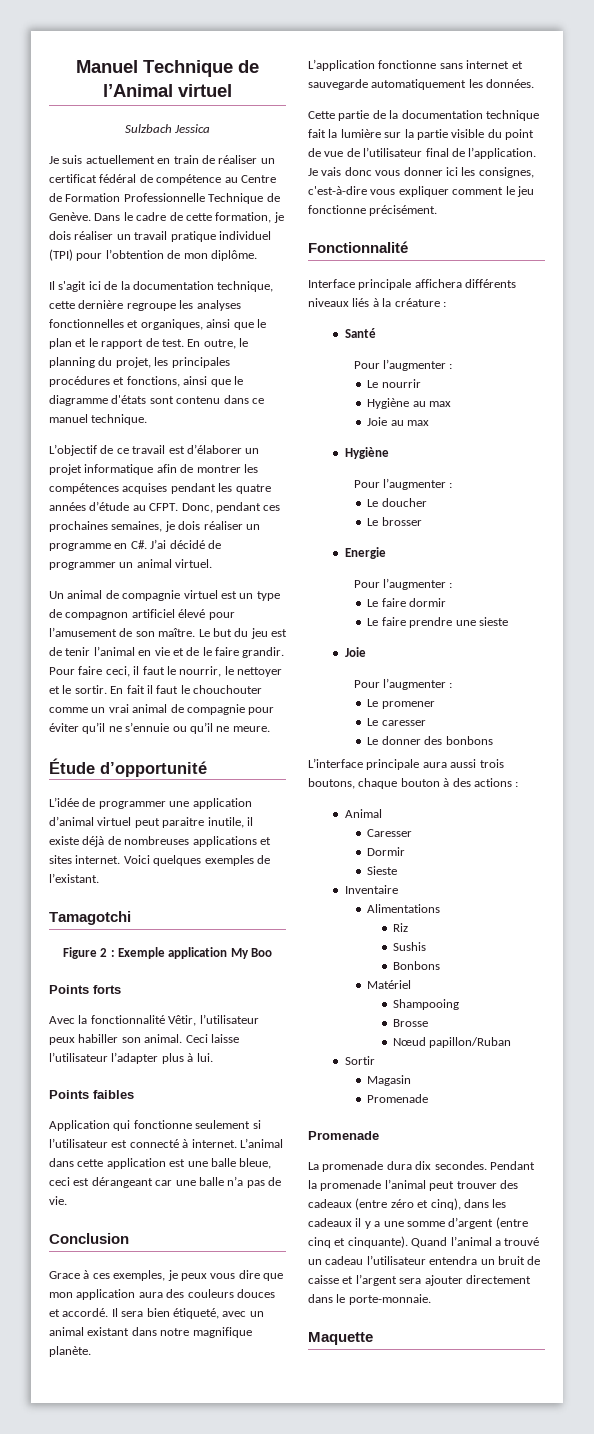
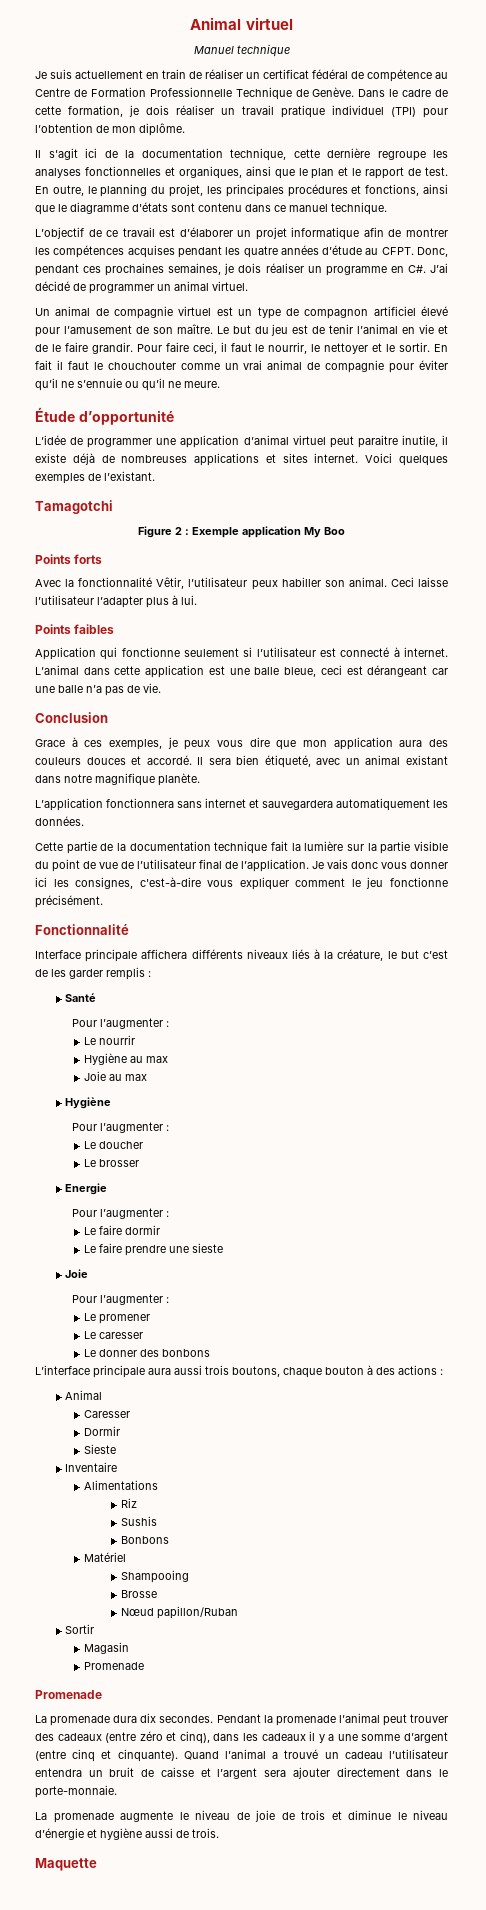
[76,60,259,77] [103,84,173,97] Manuel Technique de l’Animal -> [190,17,242,30] Animal
[124,124,211,133] Sulzbach Jessica -> [193,44,290,57] Manuel technique
[378,60,437,69] fonctionne -> [106,798,174,808] fonctionnera
[308,79,368,90] sauvegarde -> [262,800,333,810] sauvegardera
[394,298,440,307] créature -> [337,949,449,961] [35,967,145,980] créature, le but c’est de les garder remplis
(431, 1299) none -> [35,1810,448,1823] [35,1828,219,1840] // La promenade augmente le niveau de joie de trois et diminue le niveau d’énergie et hygiène aussi de trois.

